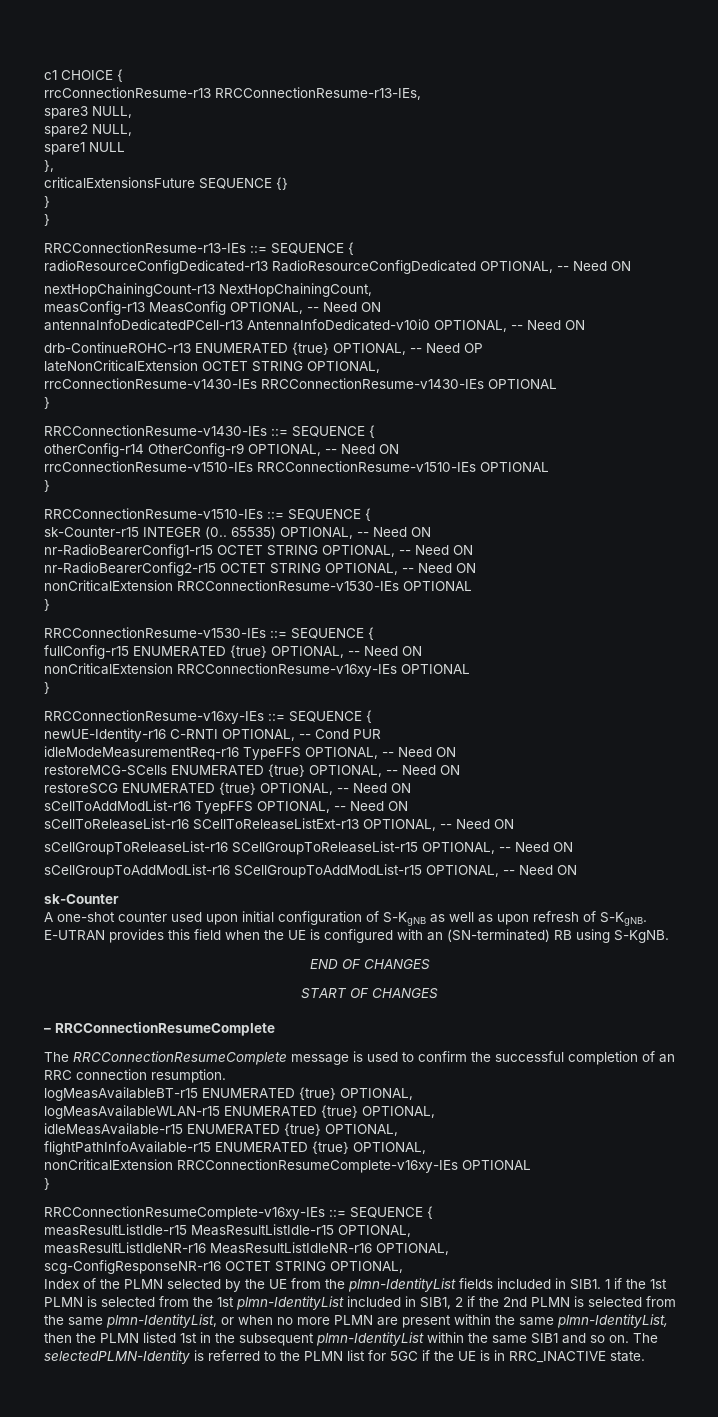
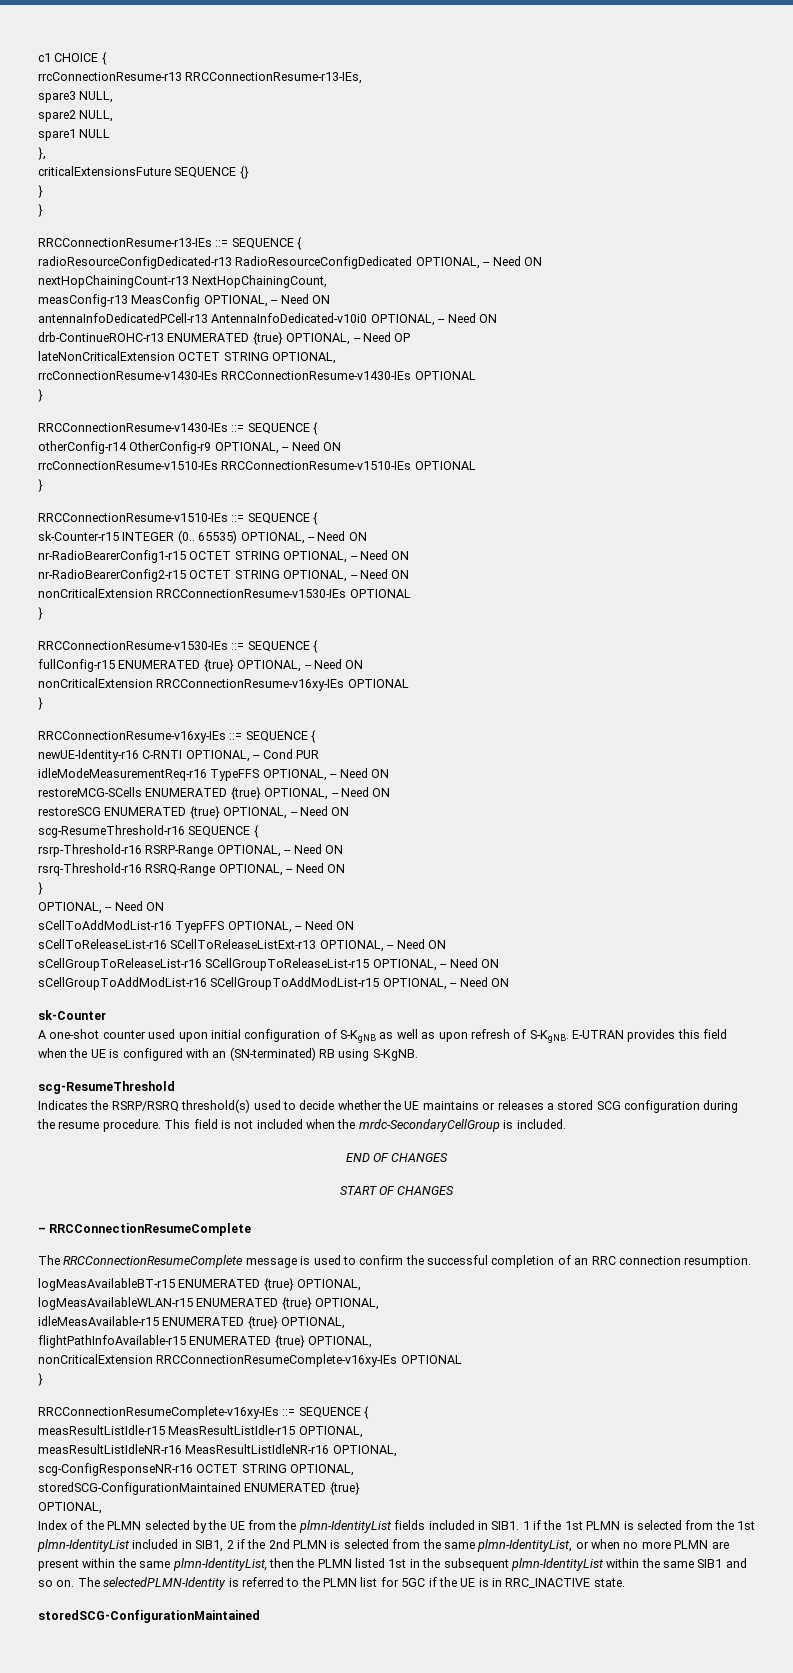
(411, 788) none -> [38,825,259,838] [38,844,343,857] [38,863,345,876] [38,882,43,895] [38,901,165,914] // scg-ResumeThreshold-r16 SEQUENCE { // rsrp-Threshold-r16 RSRP-Range OPTIONAL, -- Need ON // rsrq-Threshold-r16 RSRQ-Range OPTIONAL, -- Need ON // } // OPTIONAL, -- Need ON
(669, 936) none -> [38,1081,175,1094] [38,1099,739,1113] [37,1119,566,1132] // scg-ResumeThreshold // Indicates the RSRP/RSRQ threshold(s) used to decide whether the UE maintains or releases a stored SCG configuration during the resume procedure. This field is not included when the mrdc-SecondaryCellGroup is included.
(403, 1267) none -> [38,1482,360,1495] [38,1502,102,1514] // storedSCG-ConfigurationMaintained ENUMERATED {true} // OPTIONAL,
(645, 1356) none -> [38,1610,260,1623] // storedSCG-ConfigurationMaintained

